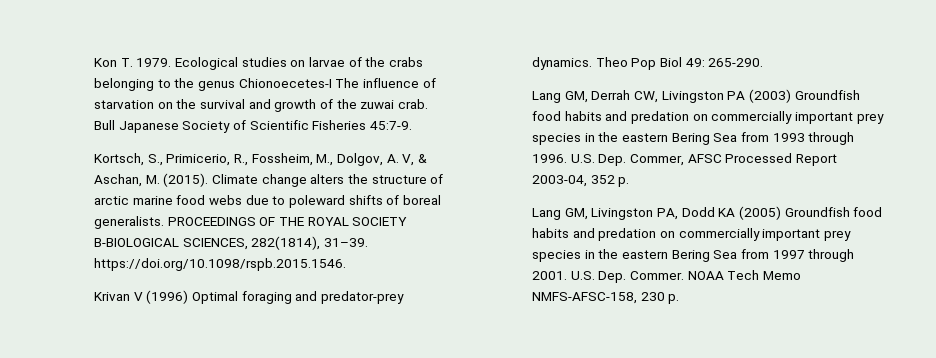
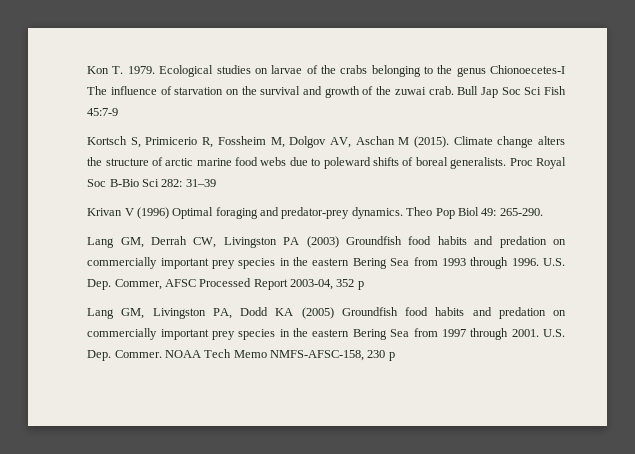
[118,120,412,133] [94,153,427,166] [94,174,160,187] Japanese Society of Scientific Fisheries 45:7-9. // Kortsch, S., Primicerio, R., Fossheim, M., Dolgov, A. V, & Aschan, M. -> [480,86,566,98] [87,108,119,116] [87,136,410,148] Jap Soc Sci Fish 45:7-9 // Kortsch S, Primicerio R, Fossheim M, Dolgov AV, Aschan M
[167,217,408,226] [94,236,368,250] [94,258,347,271] PROCEEDINGS OF THE ROYAL SOCIETY B-BIOLOGICAL SCIENCES, 282(1814), 31–39. https://doi.org/10.1098/rspb.2015.1546. -> [509,157,566,169] [87,179,216,187] Proc Royal Soc B-Bio Sci 282: 31–39
[618,177,630,187] p. -> [357,281,364,290] p
[668,294,680,304] p. -> [388,352,395,361] p

